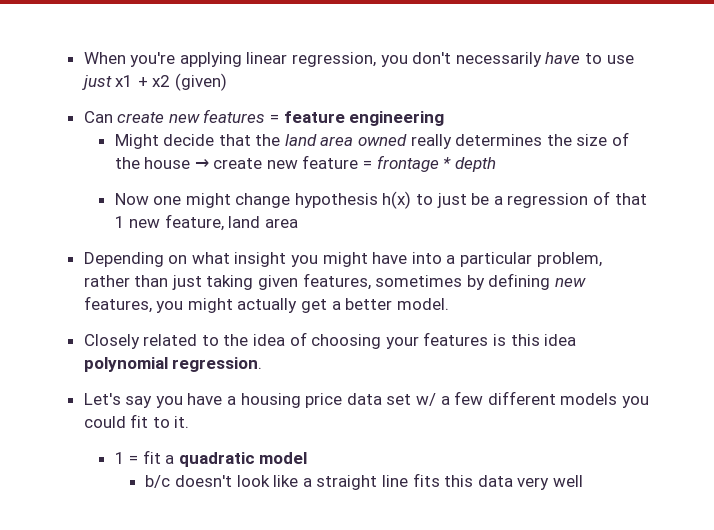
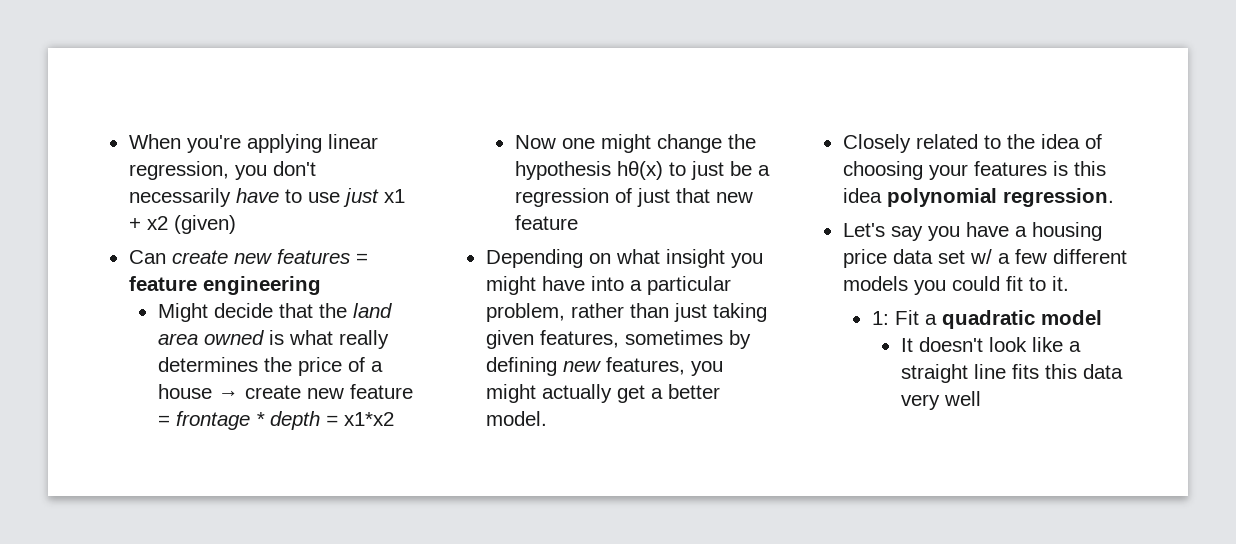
(408, 140) none -> [268,330,333,345] is what
[576,132,630,146] [114,157,140,169] size of the -> [297,357,383,376] price of a
(496, 164) none -> [325,412,394,426] = x1*x2
[294,191,412,209] hypothesis h(x) -> [727,134,756,149] [514,161,663,180] the hypothesis hθ(x)
[614,193,647,205] [114,214,298,231] that 1 new feature, land area -> [636,188,753,207] [514,215,578,230] just that new feature
[114,450,161,464] 1 = fit -> [871,310,919,325] 1: Fit
[145,475,171,488] b/c -> [900,338,913,352] It

